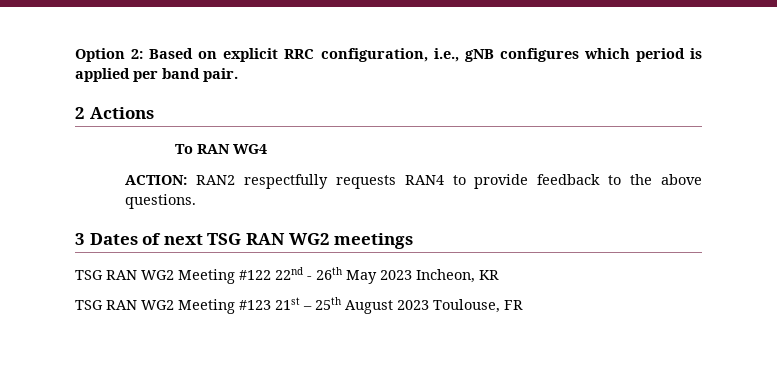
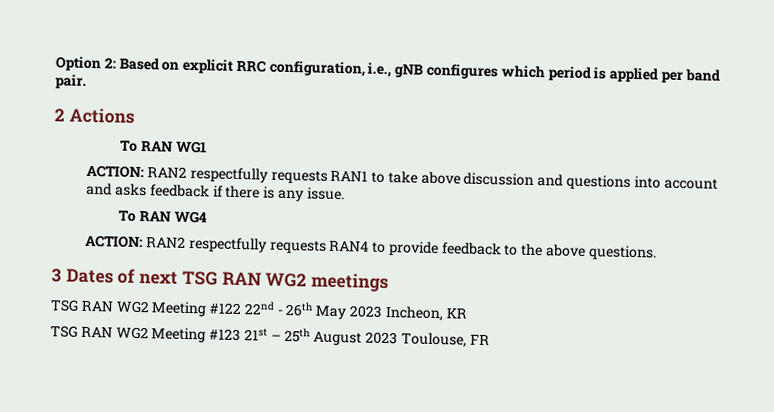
(154, 113) none -> [120,140,208,154] [86,164,718,190] [86,182,345,202] // To RAN WG1 // ACTION: RAN2 respectfully requests RAN1 to take above discussion and questions into account and asks feedback if there is any issue.

